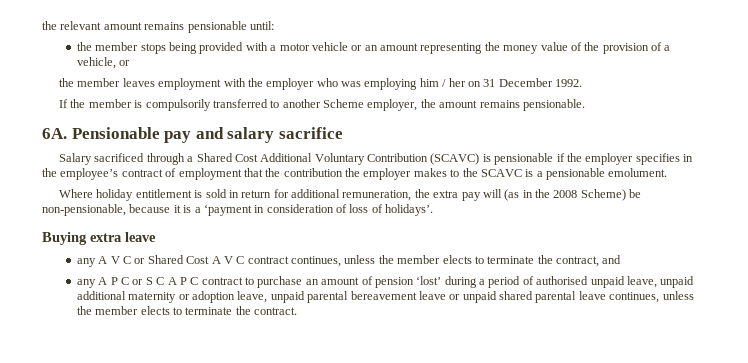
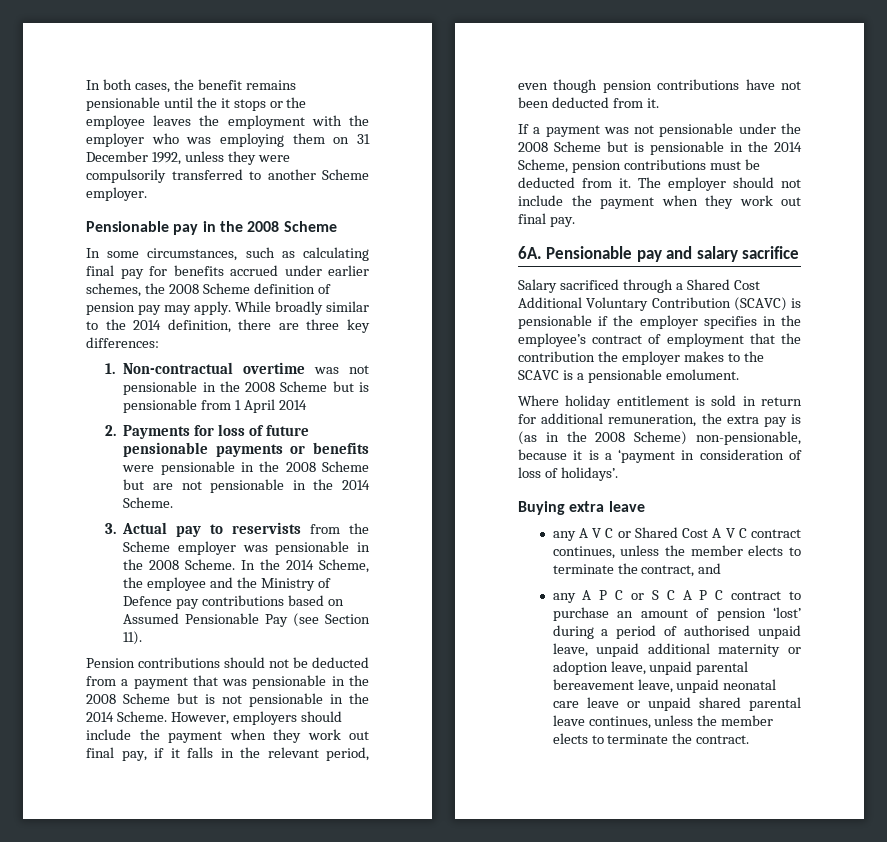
[42,21,274,33] [76,42,671,54] [76,57,131,69] [59,78,155,87] the relevant amount remains pensionable until: // the member stops being provided with a motor vehicle or an amount representing the money value of the provision of a vehicle, or // the member leaves -> [86,79,296,93] [86,97,307,111] [86,115,220,129] In both cases, the benefit remains pensionable until the it stops or the employee leaves the
[419,78,583,87] [59,99,143,108] him / her on 31 December 1992. // If the member is -> [292,133,370,144] [86,151,290,165] them on 31 December 1992, unless they were
[367,99,585,111] employer, the amount remains pensionable. -> [86,187,147,201] [86,221,337,235] [86,247,369,261] [86,265,369,279] [86,283,331,297] [86,301,369,315] [86,319,371,333] [86,337,159,348] [104,362,369,374] [123,381,369,395] [123,399,307,413] [104,424,309,439] [123,442,369,457] [122,461,369,475] [123,479,370,493] [123,497,174,508] [104,522,369,537] [123,541,370,555] [123,559,370,573] [123,577,331,591] [123,595,344,609] [123,613,370,627] [123,631,143,645] [86,657,369,668] [86,675,369,689] [86,693,369,707] [86,711,342,725] [86,729,369,743] [86,747,369,761] [518,79,801,93] [518,97,659,108] [518,123,801,137] [518,141,802,155] [518,159,760,173] [518,177,801,191] [518,195,801,209] [518,213,575,227] employer. // Pensionable pay in the 2008 Scheme // In some circumstances, such as calculating final pay for benefits accrued under earlier schemes, the 2008 Scheme definition of pension pay may apply. While broadly similar to the 2014 definition, there are three key differences: // 1. Non-contractual overtime was not pensionable in the 2008 Scheme but is pensionable from 1 April 2014 // 2. Payments for loss of future pensionable payments or benefits were pensionable in the 2008 Scheme but are not pensionable in the 2014 Scheme. // 3. Actual pay to reservists from the Scheme employer was pensionable in the 2008 Scheme. In the 2014 Scheme, the employee and the Ministry of Defence pay contributions based on Assumed Pensionable Pay (see Section 11). // Pension contributions should not be deducted from a payment that was pensionable in the 2008 Scheme but is not pensionable in the 2014 Scheme. However, employers should include the payment when they work out final pay, if it falls in the relevant period, even though pension contributions have not been deducted from it. // If a payment was not pensionable under the 2008 Scheme but is pensionable in the 2014 Scheme, pension contributions must be deducted from it. The employer should not include the payment when they work out final pay.
[482,189,502,198] will -> [791,414,801,424] is
[629,189,642,198] be -> (688, 438) none
(417, 295) none -> [637,679,777,693] [552,701,579,708] leave, unpaid neonatal care

